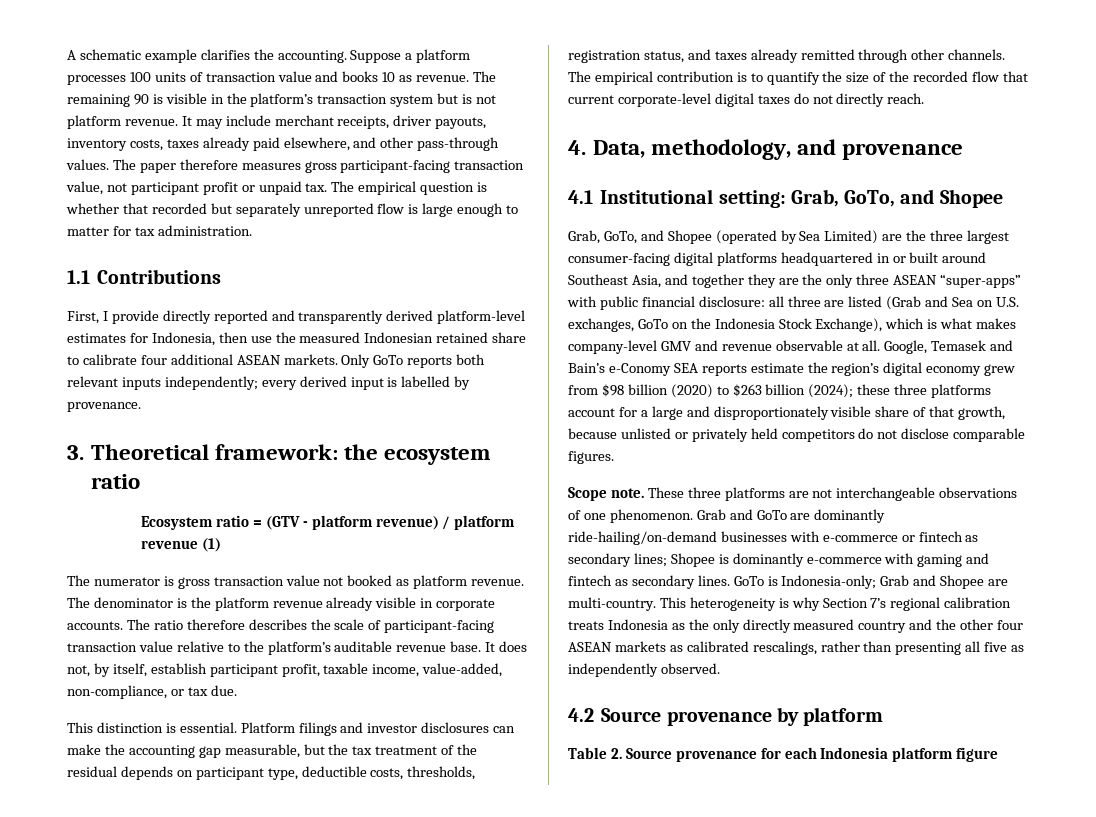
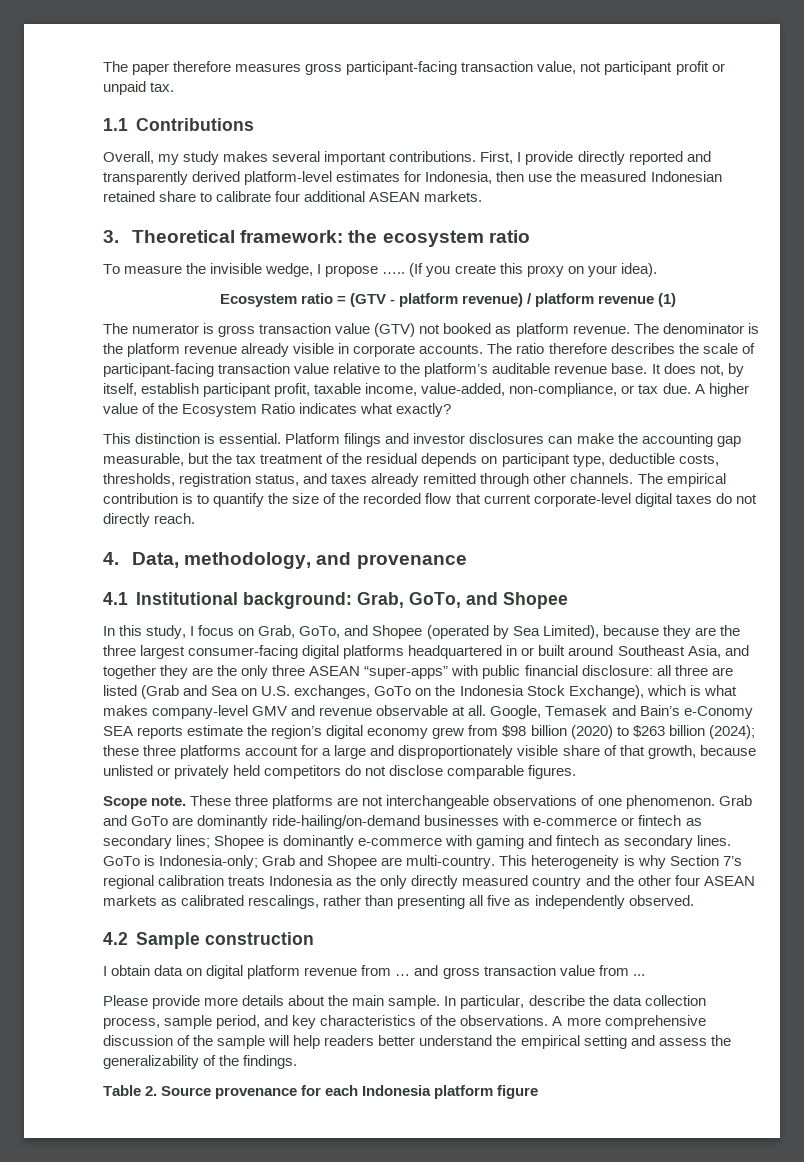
[67,49,471,63] [67,71,497,85] [67,93,497,107] [67,115,487,129] [67,137,500,151] [66,159,109,170] A schematic example clarifies the accounting. Suppose a platform processes 100 units of transaction value and books 10 as revenue. The remaining 90 is visible in the platform’s transaction system but is not platform revenue. It may include merchant receipts, driver payouts, inventory costs, taxes already paid elsewhere, and other pass-through values. -> (103, 66) none
[331,181,488,195] [66,203,519,217] [67,225,252,236] [67,269,222,284] The empirical question is whether that recorded but separately unreported flow is large enough to matter for tax administration. // 1.1 Contributions // -> [103,118,254,131] [103,151,477,165] // 1.1 Contributions // Overall, my study makes several important contributions.
[341,354,486,368] [67,376,471,390] [67,402,141,412] Only GoTo reports both relevant inputs independently; every derived input is labelled by provenance. -> (483, 196) none
(141, 481) none -> [103,263,657,277] // To measure the invisible wedge, I propose ….. (If you create this proxy on your idea).
(320, 580) none -> [374,323,416,337] (GTV)
(237, 690) none -> [694,383,749,397] [103,403,452,417] A higher value of the Ecosystem Ratio indicates what exactly?
[718,190,786,208] setting: -> [242,592,352,609] background:
(1003, 198) none -> [103,625,255,639] In this study, I focus on
[824,230,879,244] Limited) -> [542,625,691,639] Limited), because they
[601,707,884,726] Source provenance by platform -> [135,932,314,949] [103,965,645,979] [103,995,706,1009] [103,1015,706,1029] [103,1035,731,1049] [103,1055,298,1069] Sample construction // I obtain data on digital platform revenue from … and gross transaction value from ... // Please provide more details about the main sample. In particular, describe the data collection process, sample period, and key characteristics of the observations. A more comprehensive discussion of the sample will help readers better understand the empirical setting and assess the generalizability of the findings.

